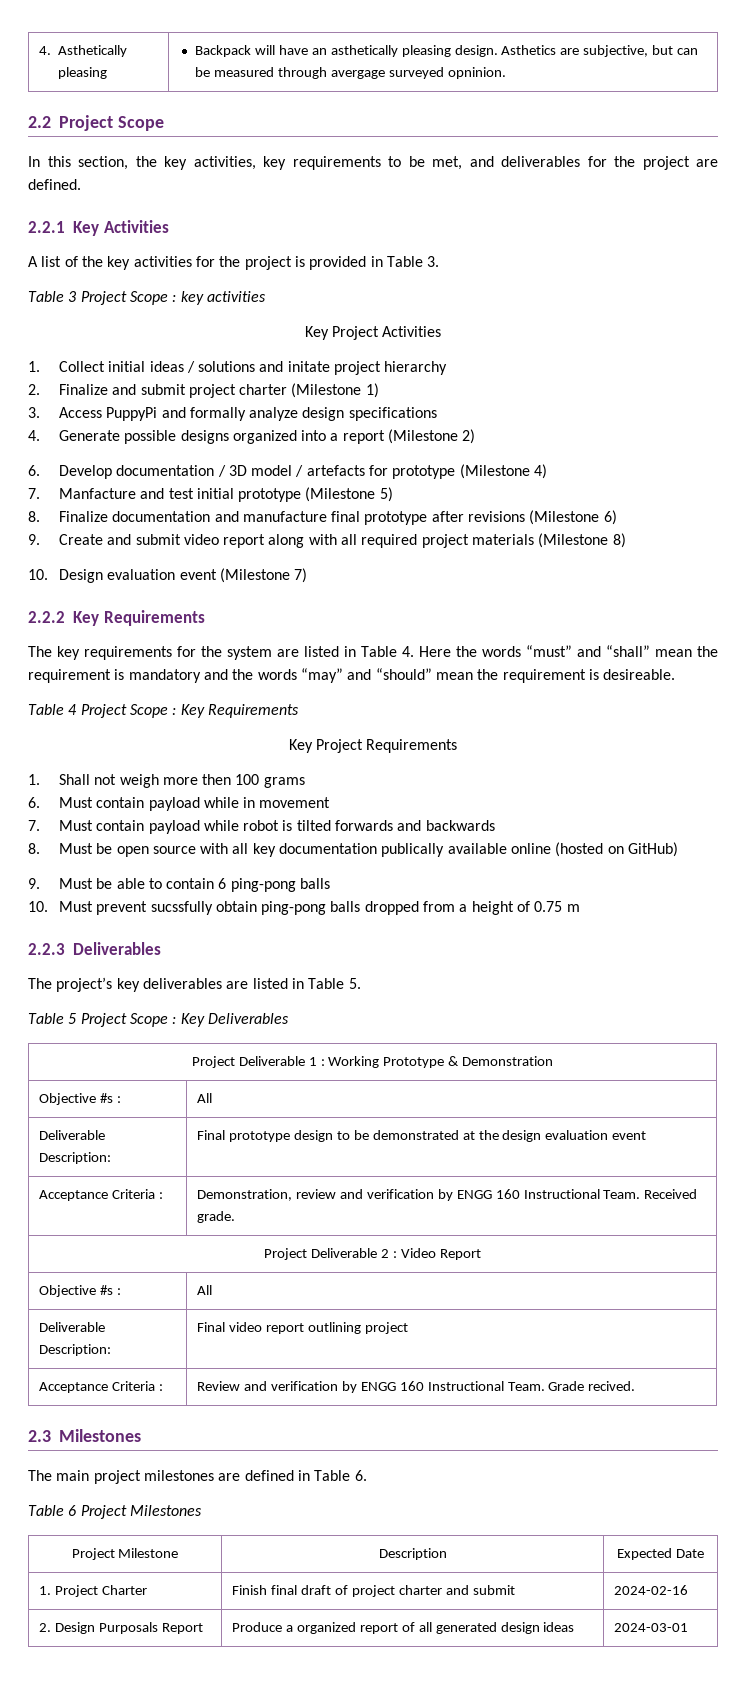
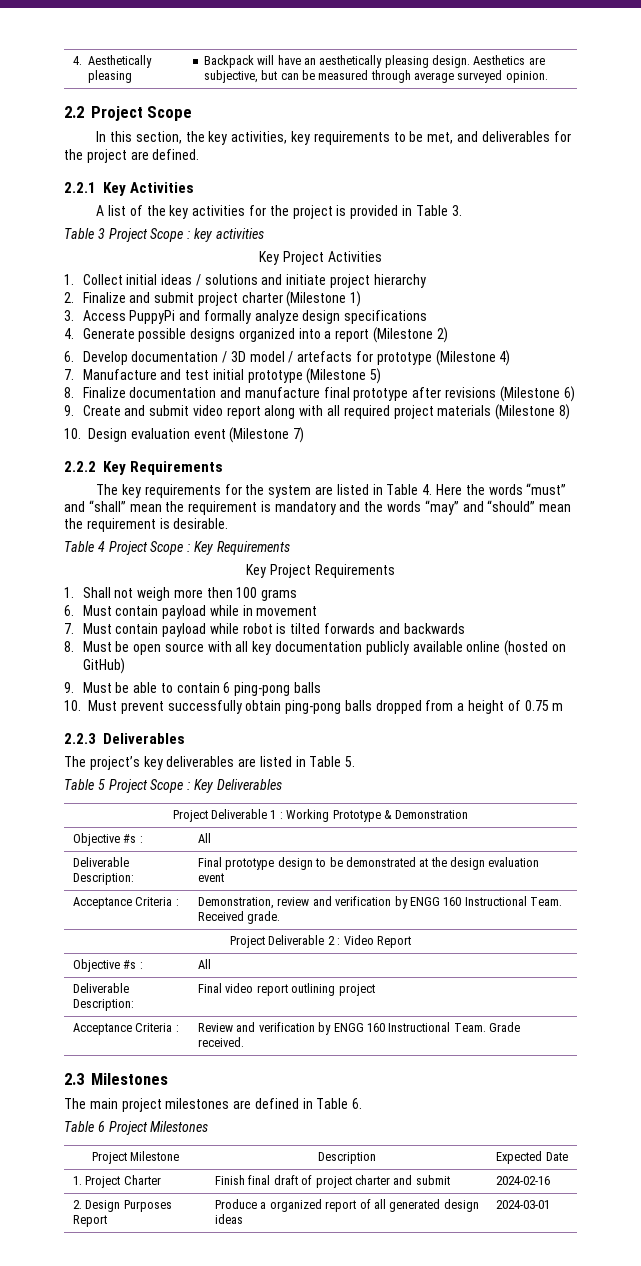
[39,45,128,57] 4. Asthetically -> [73,55,153,68] 4. Aesthetically
[330,45,398,57] asthetically -> [319,55,383,68] aesthetically
[501,45,557,55] Asthetics -> [473,55,526,65] Aesthetics
[330,67,506,79] avergage surveyed opninion. -> [414,70,548,83] average surveyed opinion.
[287,361,330,372] initate -> [286,274,327,285] initiate
[58,488,136,499] Manfacture -> [82,369,157,380] Manufacture
[603,669,676,680] desireable. -> [173,518,229,529] desirable.
[381,843,445,857] publically -> [365,641,409,655] publicly
[150,901,213,915] sucssfully -> [167,700,242,714] successfully
[588,1381,636,1391] recived. -> [198,1037,245,1047] received.
[98,1622,158,1634] Purposals -> [123,1200,172,1212] Purposes

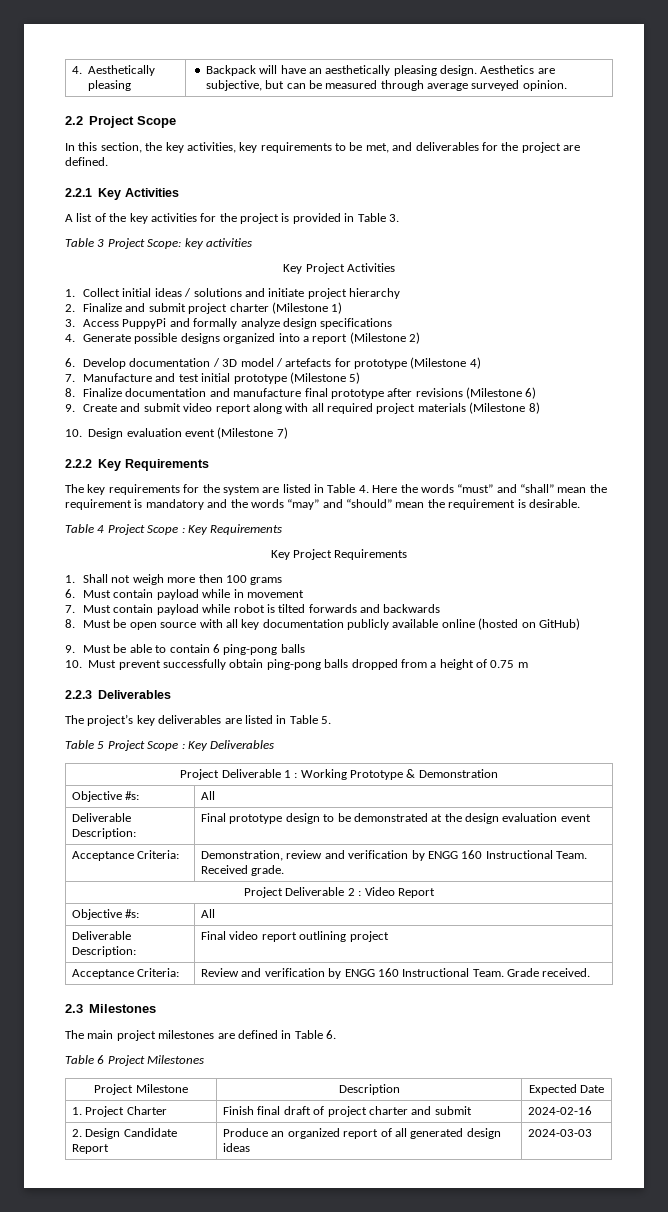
[150,228,191,242] Scope : -> [147,239,182,249] Scope:
[123,834,143,843] #s : -> [125,791,140,800] #s:
[135,897,179,906] Criteria : -> [137,850,180,859] Criteria:
[123,960,143,969] #s : -> [125,909,140,918] #s:
[135,1023,179,1032] Criteria : -> [137,968,180,977] Criteria:
[123,1200,172,1212] Purposes -> [123,1128,177,1137] Candidate
[260,1202,267,1209] a -> [271,1131,285,1137] an
[496,1200,551,1209] 2024-03-01 -> [528,1129,593,1137] 2024-03-03

